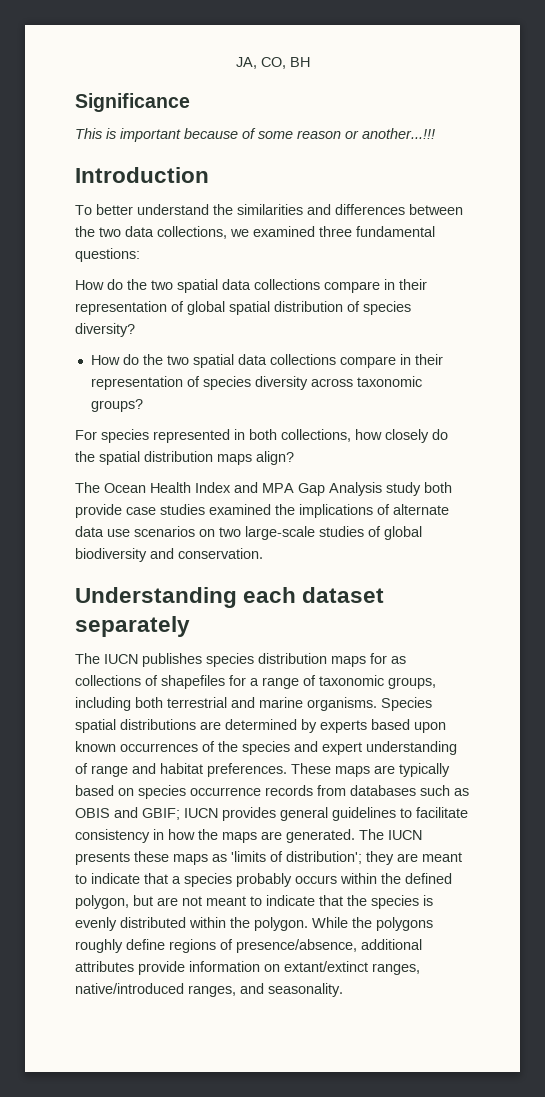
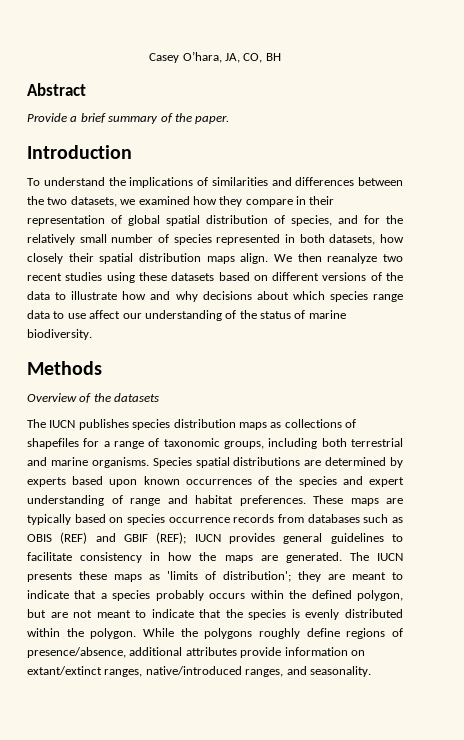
(235, 63) none -> [149,51,222,63] Casey O’hara,
[75,93,190,112] [75,128,435,142] Significance // This is important because of some reason or another...!!! -> [27,83,86,96] [27,113,230,124] Abstract // Provide a brief summary of the paper.
[96,204,133,215] better -> (40, 182) none
(233, 209) none -> [129,177,208,188] implications of
[125,226,435,239] [75,248,140,262] [75,279,320,293] data collections, we examined three fundamental questions: // How do the two spatial data collections -> [70,196,243,207] datasets, we examined how they
[363,301,411,315] [75,323,135,337] [90,354,443,368] [90,376,422,390] [90,399,143,412] [75,430,97,440] species diversity? // How do the two spatial data collections compare in their representation of species diversity across taxonomic groups? // For -> [291,215,403,226] [27,234,169,245] species, and for the relatively small number of
[281,429,351,442] collections, -> [329,234,376,245] datasets,
[432,429,448,440] [75,451,95,462] do the -> [68,253,94,262] their
[256,451,294,465] [75,482,452,496] [75,504,449,518] [75,526,422,540] [75,548,263,562] [75,587,385,608] [75,616,190,637] align? // The Ocean Health Index and MPA Gap Analysis study both provide case studies examined the implications of alternate data use scenarios on two large-scale studies of global biodiversity and conservation. // Understanding each dataset separately -> [240,253,404,264] [27,272,404,283] [27,291,403,302] [27,310,346,321] [27,329,92,340] [27,361,102,375] [27,393,160,403] align. We then reanalyze two recent studies using these datasets based on different versions of the data to illustrate how and why decisions about which species range data to use affect our understanding of the status of marine biodiversity. // Methods // Overview of the datasets
[370,653,387,664] for -> (267, 426) none
[114,807,180,820] and GBIF; -> [60,532,187,544] (REF) and GBIF (REF);

